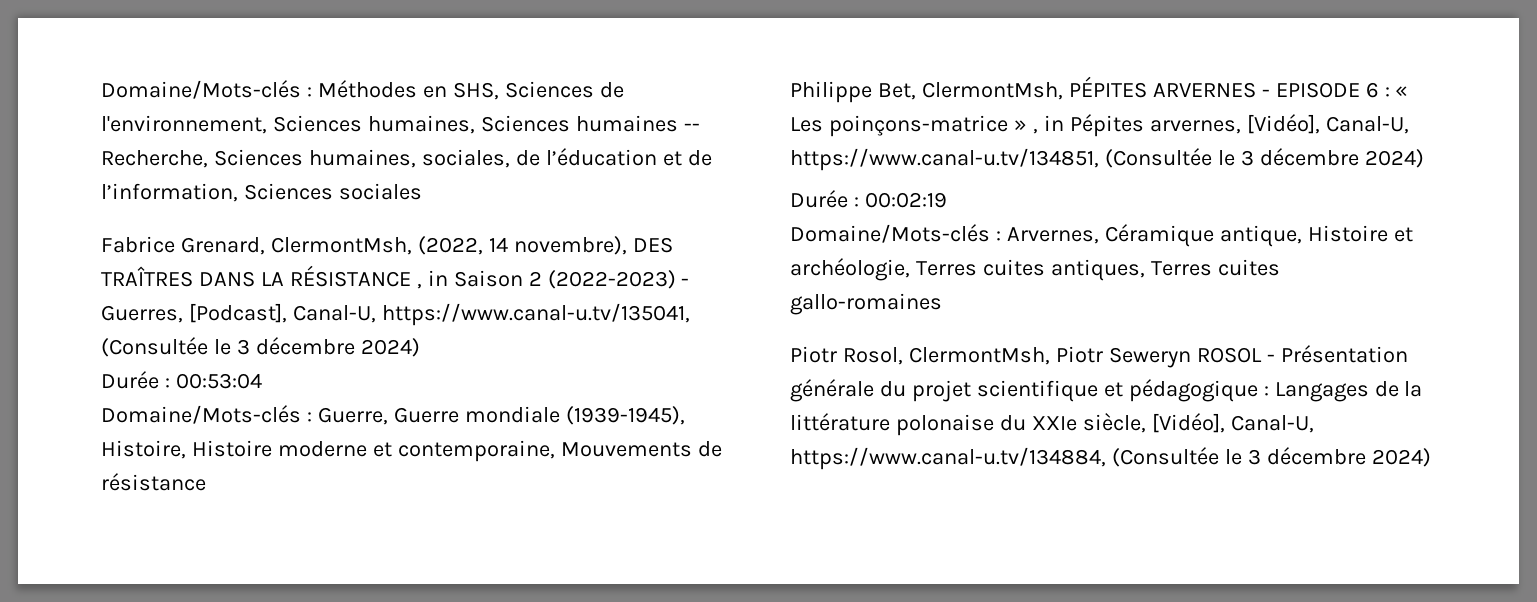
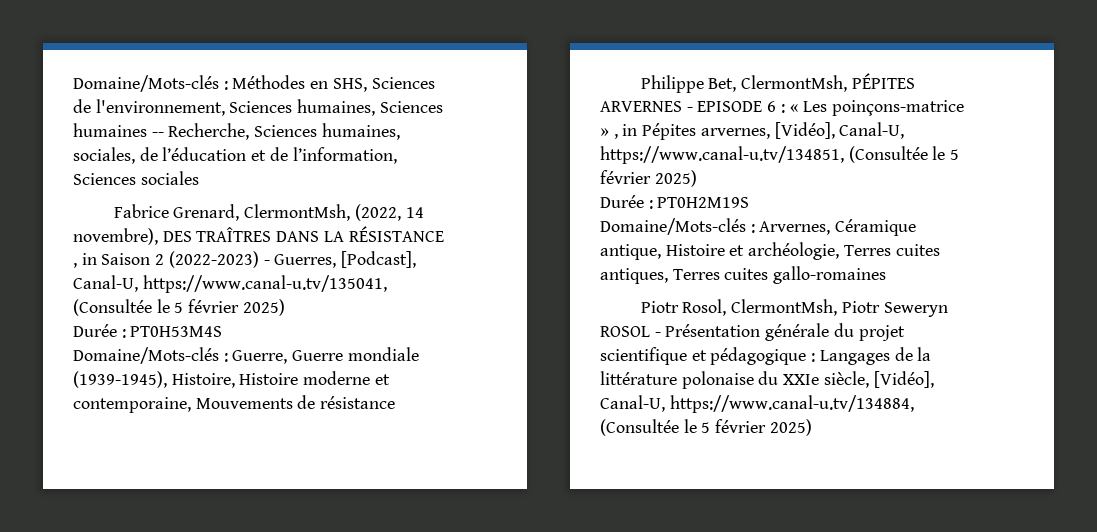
[236,337,420,357] [101,371,262,389] 3 décembre 2024) // Durée : 00:53:04 -> [174,299,285,316] [73,324,223,338] 5 février 2025) // Durée : PT0H53M4S
[1240,148,1424,168] [790,190,947,208] 3 décembre 2024) // Durée : 00:02:19 -> [950,149,960,160] [600,170,697,187] [600,195,750,209] 5 février 2025) // Durée : PT0H2M19S
[1247,447,1431,467] 3 décembre 2024) -> [701,419,812,436] 5 février 2025)

